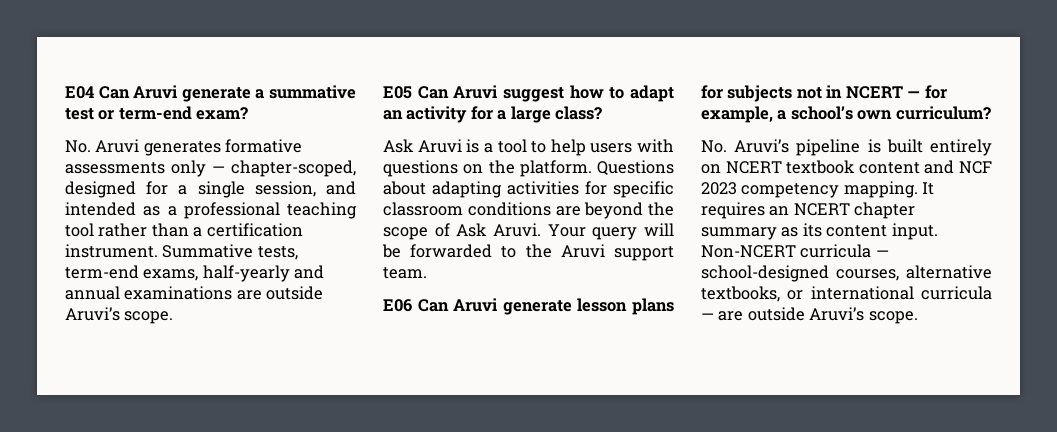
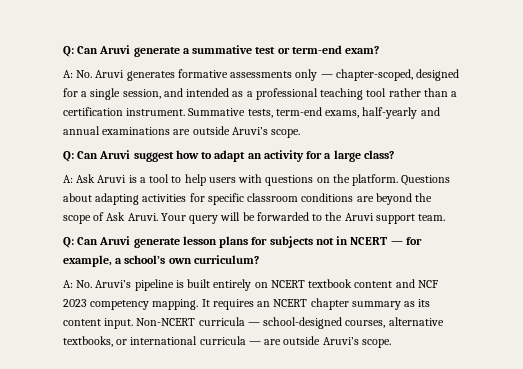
[65,86,94,99] E04 -> [63,46,74,57] Q:
(249, 113) none -> [63,70,73,78] A:
[383,86,412,99] E05 -> [63,151,74,162] Q:
(603, 113) none -> [63,175,73,183] A:
[383,299,412,312] E06 -> [63,237,74,248] Q:
(991, 113) none -> [63,280,73,288] A:

